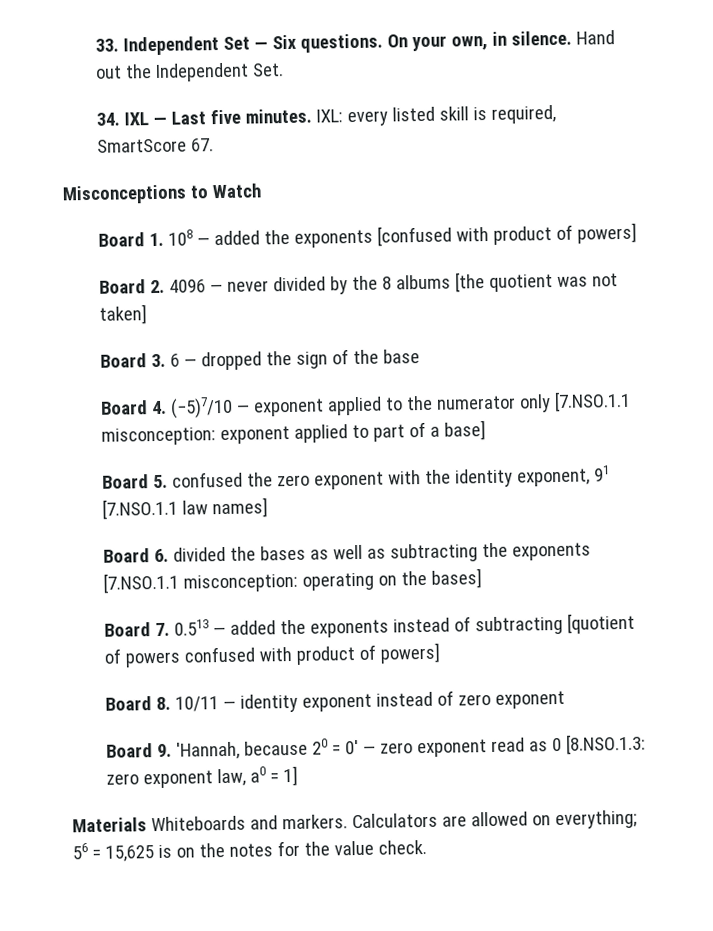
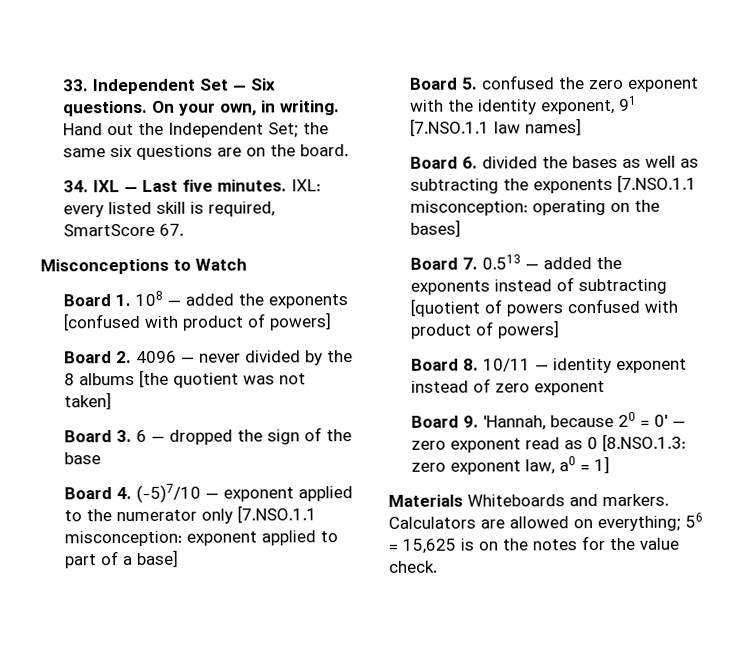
[510,30,572,46] silence. -> [280,100,341,116] writing.
[251,63,284,77] Set. -> [268,122,330,138] [63,144,350,160] Set; the same six questions are on the board.

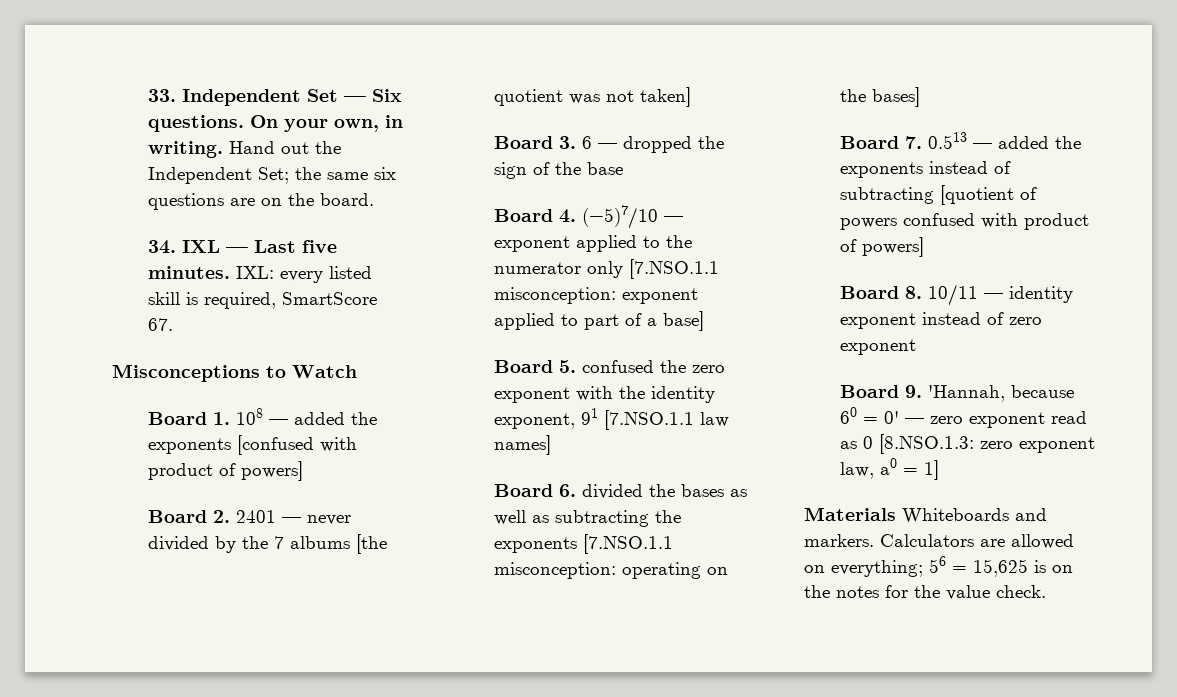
[136,350,178,363] 4096 -> [236,510,277,523] 2401
[64,373,76,386] 8 -> [274,536,285,549] 7
[618,411,637,427] 20 -> [840,407,858,424] 60

